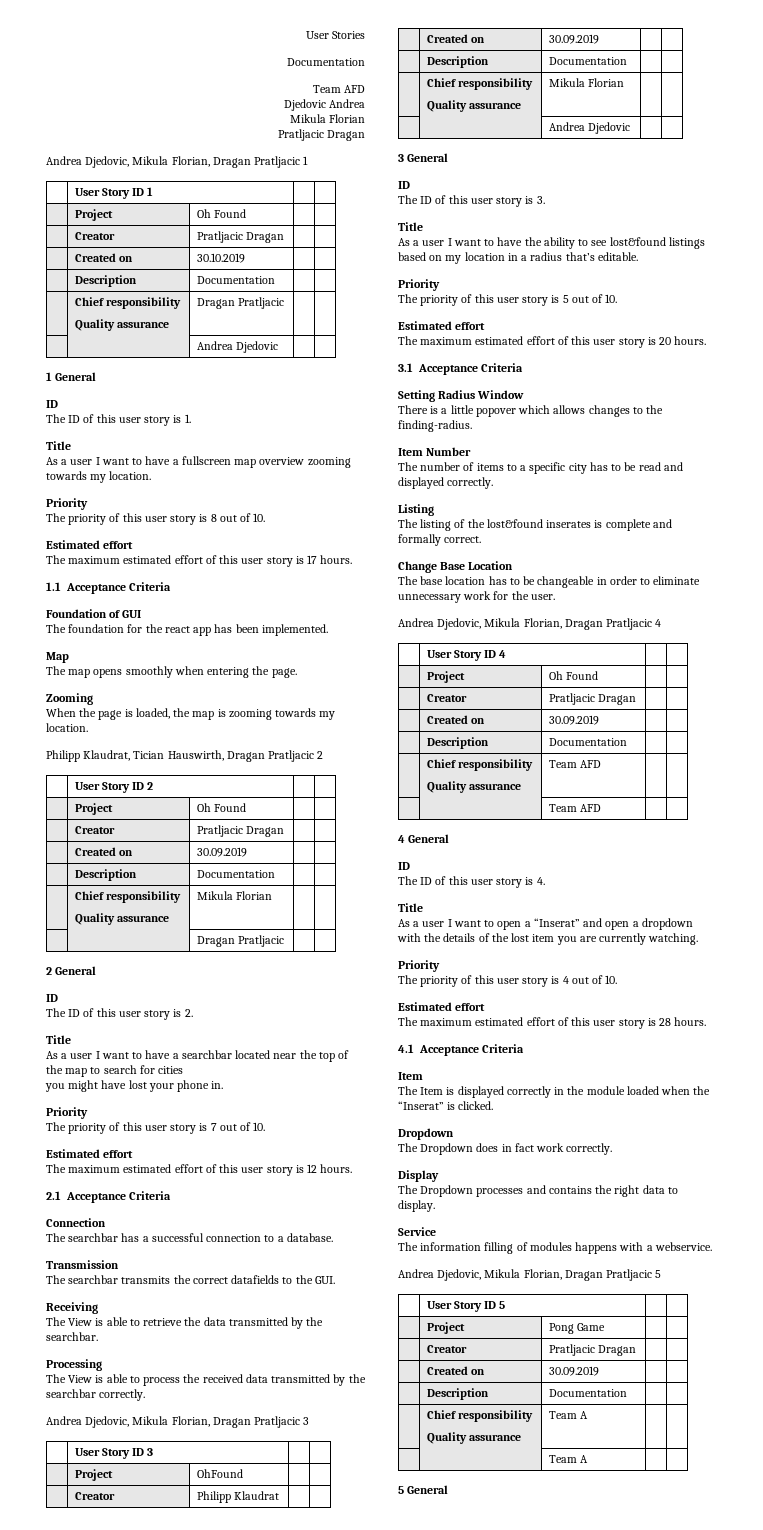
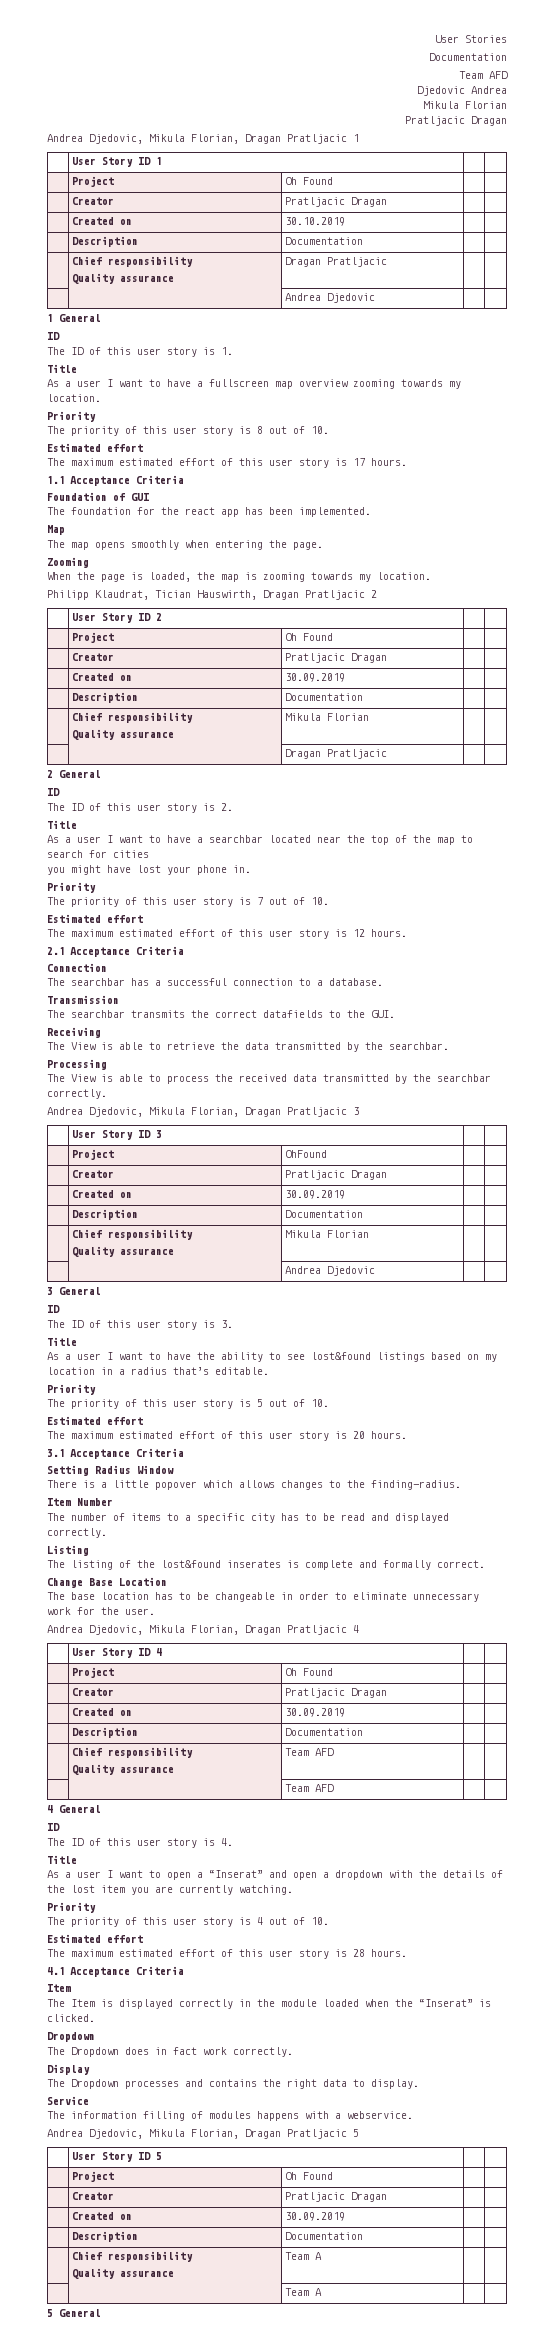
[196,1491,279,1503] Philipp Klaudrat -> [285,1170,388,1180] Pratljacic Dragan
[548,1323,605,1334] Pong Game -> [285,2172,334,2180] Oh Found

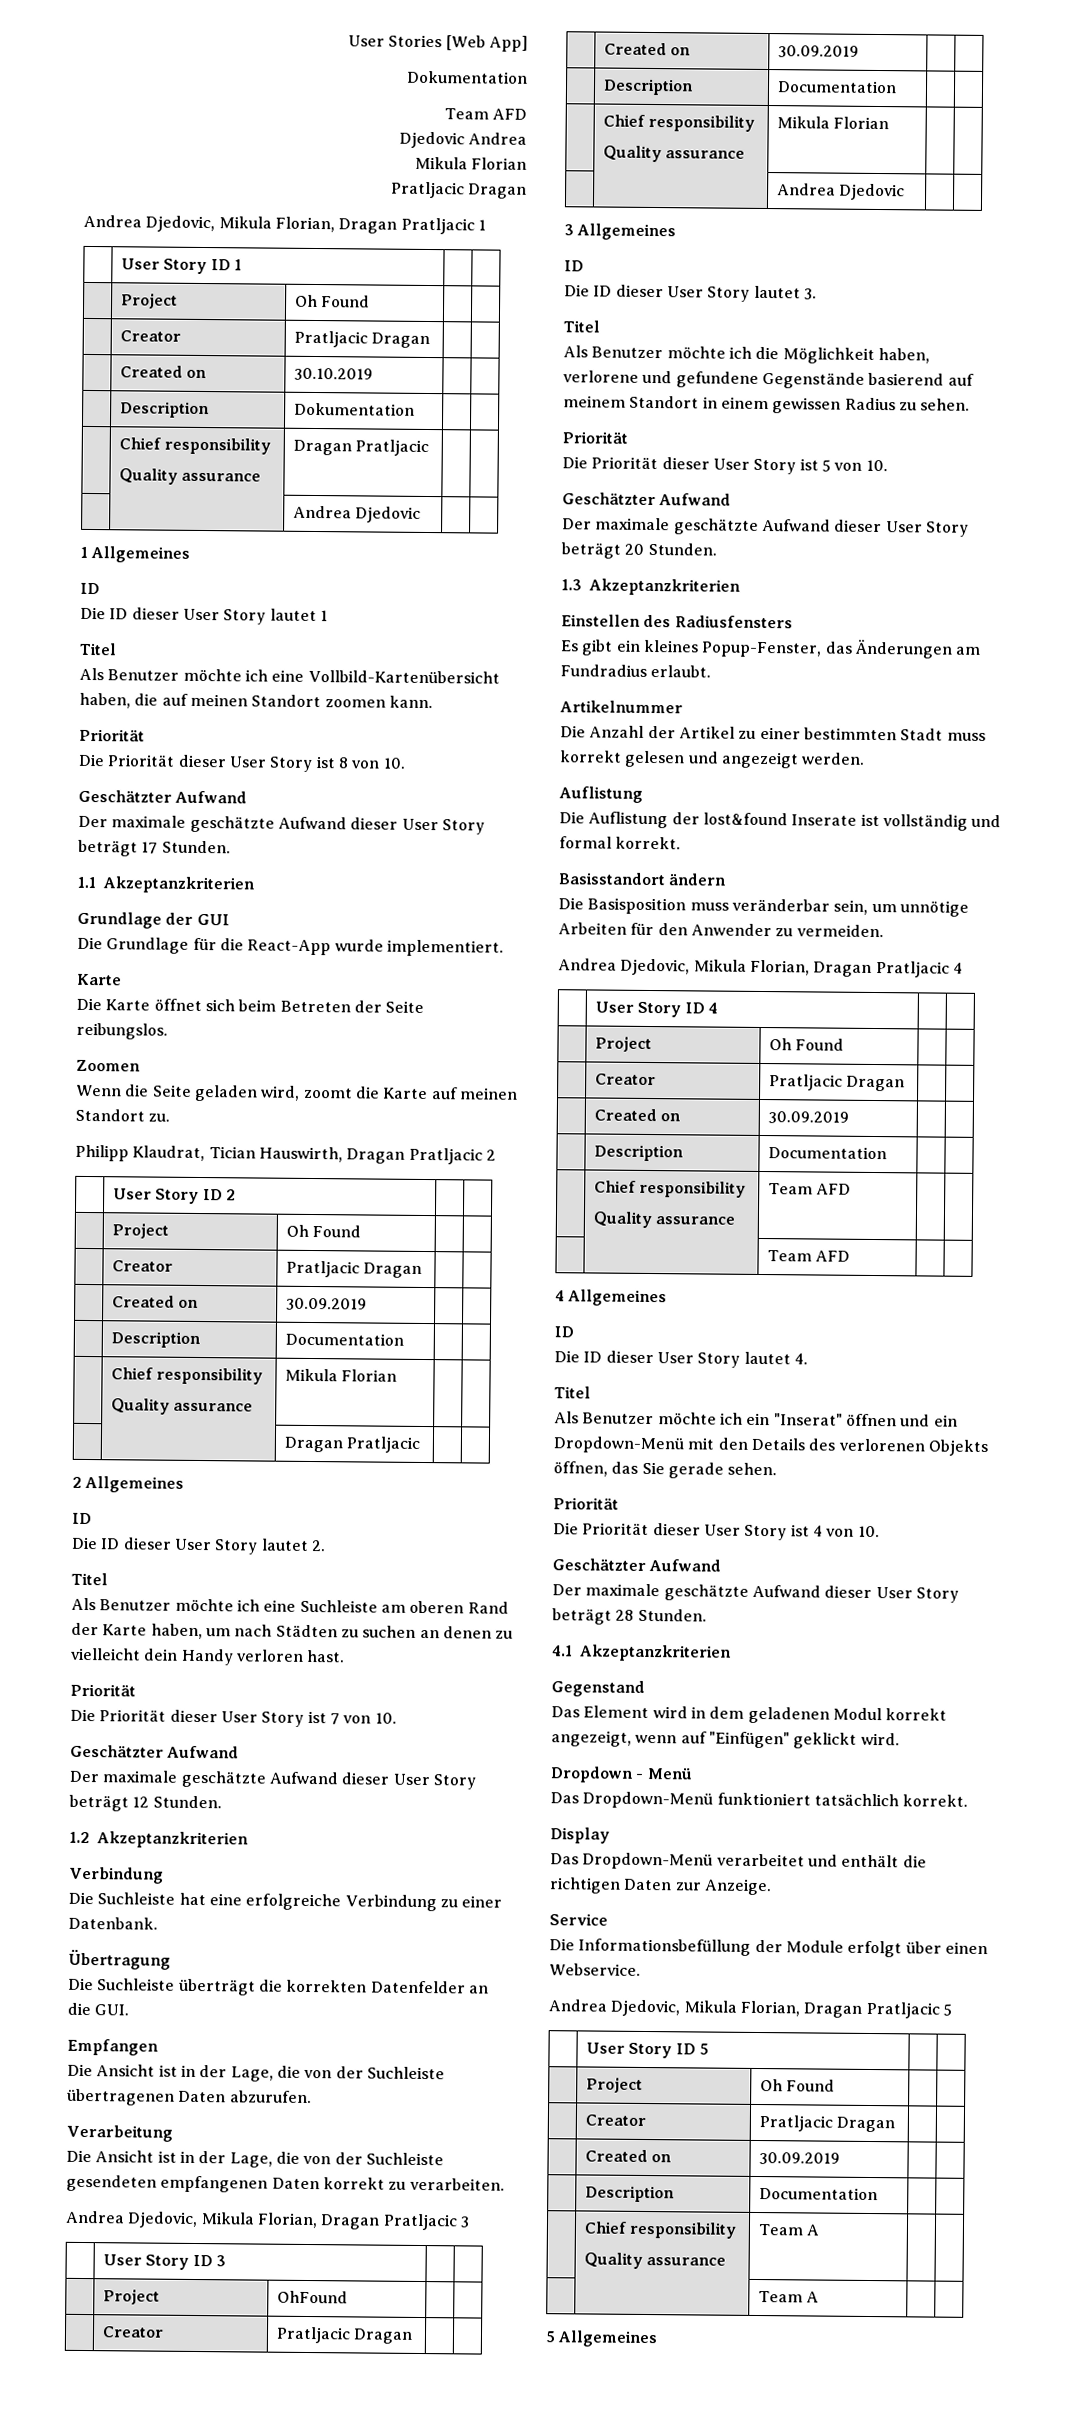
[429,53,507,61] // Documentation -> [445,35,528,52] [407,70,528,84] [Web App] // Dokumentation
[285,237,364,245] Documentation -> [294,402,416,416] Dokumentation
[59,314,101,322] [47,332,60,340] [47,347,233,357] [47,364,77,373] [47,379,461,389] [47,394,101,402] [47,411,96,422] [47,426,329,436] [47,443,143,452] [47,458,407,468] [47,475,184,486] [47,492,149,501] [47,507,371,517] [47,525,65,535] [47,540,323,550] [47,557,89,568] [47,572,431,582] General // ID // The ID of this user story is 1. // Title // As a user I want to have a fullscreen map overview zooming towards my location. // Priority // The priority of this user story is 8 out of 10. // Estimated effort // The maximum estimated effort of this user story is 17 hours. // 1.1 Acceptance Criteria // Foundation of GUI // The foundation for the react app has been implemented. // Map // The map opens smoothly when entering the page. // Zooming // When the page is loaded, the map is zooming towards my location. -> [91,546,191,563] [80,582,100,595] [80,606,328,625] [79,642,117,656] [79,667,500,684] [79,692,433,709] [79,728,145,742] [78,753,406,772] [78,789,248,804] [78,815,485,835] [78,839,231,857] [77,876,255,894] [77,911,230,929] [77,936,504,957] [76,973,122,986] [76,997,425,1013] [76,1022,168,1040] [76,1059,141,1072] [76,1084,518,1102] [75,1108,171,1122] Allgemeines // ID // Die ID dieser User Story lautet 1 // Titel // Als Benutzer möchte ich eine Vollbild-Kartenübersicht haben, die auf meinen Standort zoomen kann. // Priorität // Die Priorität dieser User Story ist 8 von 10. // Geschätzter Aufwand // Der maximale geschätzte Aufwand dieser User Story beträgt 17 Stunden. // 1.1 Akzeptanzkriterien // Grundlage der GUI // Die Grundlage für die React-App wurde implementiert. // Karte // Die Karte öffnet sich beim Betreten der Seite reibungslos. // Zoomen // Wenn die Seite geladen wird, zoomt die Karte auf meinen Standort zu.
[59,770,101,778] [47,788,60,796] [47,803,233,813] [47,820,77,829] [47,835,473,845] [47,850,149,858] [47,865,251,875] [47,882,96,893] [47,897,329,907] [47,914,143,923] [47,929,407,939] [47,946,184,957] [47,963,107,972] [47,978,383,986] [47,995,119,1004] [47,1010,395,1018] [47,1027,101,1038] [47,1042,449,1052] [47,1059,107,1070] [47,1074,491,1084] [47,1089,107,1099] General // ID // The ID of this user story is 2. // Title // As a user I want to have a searchbar located near the top of the map to search for cities // you might have lost your phone in. // Priority // The priority of this user story is 7 out of 10. // Estimated effort // The maximum estimated effort of this user story is 12 hours. // 2.1 Acceptance Criteria // Connection // The searchbar has a successful connection to a database. // Transmission // The searchbar transmits the correct datafields to the GUI. // Receiving // The View is able to retrieve the data transmitted by the searchbar. // Processing // The View is able to process the received data transmitted by the searchbar correctly. -> [85,1475,185,1493] [72,1512,92,1525] [71,1536,326,1555] [71,1572,108,1586] [71,1597,509,1614] [71,1622,514,1640] [70,1647,346,1666] [70,1683,136,1697] [70,1708,397,1727] [70,1744,240,1759] [69,1770,476,1790] [69,1794,222,1812] [69,1831,249,1849] [69,1866,164,1884] [68,1891,503,1912] [68,1916,158,1930] [68,1949,171,1970] [68,1977,489,1996] [67,2002,130,2016] [67,2038,159,2056] [67,2063,445,2082] [66,2088,312,2106] [66,2124,173,2142] [66,2149,444,2168] [66,2174,505,2193] Allgemeines // ID // Die ID dieser User Story lautet 2. // Titel // Als Benutzer möchte ich eine Suchleiste am oberen Rand der Karte haben, um nach Städten zu suchen an denen zu vielleicht dein Handy verloren hast. // Priorität // Die Priorität dieser User Story ist 7 von 10. // Geschätzter Aufwand // Der maximale geschätzte Aufwand dieser User Story beträgt 12 Stunden. // 1.2 Akzeptanzkriterien // Verbindung // Die Suchleiste hat eine erfolgreiche Verbindung zu einer Datenbank. // Übertragung // Die Suchleiste überträgt die korrekten Datenfelder an die GUI. // Empfangen // Die Ansicht ist in der Lage, die von der Suchleiste übertragenen Daten abzurufen. // Verarbeitung // Die Ansicht ist in der Lage, die von der Suchleiste gesendeten empfangenen Daten korrekt zu verarbeiten.
[59,1287,101,1295] [47,1305,60,1313] [47,1320,233,1330] [47,1337,77,1346] [47,1352,497,1362] [47,1367,269,1375] [47,1384,96,1395] [47,1399,329,1409] [47,1416,143,1425] [47,1431,407,1441] [47,1448,184,1459] [47,1465,174,1476] [47,1480,461,1490] [47,1498,113,1506] [47,1513,449,1523] [47,1528,107,1538] [47,1545,89,1556] [47,1560,485,1570] [47,1577,167,1588] [47,1592,479,1602] [47,1607,155,1615] General // ID // The ID of this user story is 3. // Title // As a user I want to have the ability to see lost&found listings based on my location in a radius that’s editable. // Priority // The priority of this user story is 5 out of 10. // Estimated effort // The maximum estimated effort of this user story is 20 hours. // 3.1 Acceptance Criteria // Setting Radius Window // There is a little popover which allows changes to the finding-radius. // Item Number // The number of items to a specific city has to be read and displayed correctly. // Listing // The listing of the lost&found inserates is complete and formally correct. // Change Base Location // The base location has to be changeable in order to eliminate unnecessary work for the user. -> [577,223,677,241] [564,260,584,272] [564,284,817,302] [563,320,600,333] [563,345,930,364] [563,370,974,389] [563,395,971,414] [562,431,628,444] [562,456,888,475] [562,492,732,506] [562,517,969,537] [561,542,717,559] [561,578,741,596] [561,614,793,629] [560,638,982,659] [560,664,712,678] [560,700,683,714] [560,725,986,741] [559,750,866,769] [559,786,643,803] [559,811,1002,831] [559,836,682,850] [558,872,728,886] [558,897,969,917] [558,922,884,938] Allgemeines // ID // Die ID dieser User Story lautet 3. // Titel // Als Benutzer möchte ich die Möglichkeit haben, verlorene und gefundene Gegenstände basierend auf meinem Standort in einem gewissen Radius zu sehen. // Priorität // Die Priorität dieser User Story ist 5 von 10. // Geschätzter Aufwand // Der maximale geschätzte Aufwand dieser User Story beträgt 20 Stunden. // 1.3 Akzeptanzkriterien // Einstellen des Radiusfensters // Es gibt ein kleines Popup-Fenster, das Änderungen am Fundradius erlaubt. // Artikelnummer // Die Anzahl der Artikel zu einer bestimmten Stadt muss korrekt gelesen und angezeigt werden. // Auflistung // Die Auflistung der lost&found Inserate ist vollständig und formal korrekt. // Basisstandort ändern // Die Basisposition muss veränderbar sein, um unnötige Arbeiten für den Anwender zu vermeiden.
[59,1805,101,1813] [47,1823,60,1831] [47,1838,233,1848] [47,1855,77,1864] [47,1870,503,1880] [47,1885,293,1895] [47,1902,96,1913] [47,1917,329,1927] [47,1934,143,1943] [47,1949,407,1959] [47,1966,184,1977] [47,1984,71,1992] [47,1999,491,2009] [47,2014,95,2022] [47,2032,95,2042] [47,2047,293,2057] [47,2064,90,2075] [47,2079,419,2089] [47,2096,89,2105] [47,2111,413,2121] General // ID // The ID of this user story is 4. // Title // As a user I want to open a “Inserat” and open a dropdown with the details of the lost item you are currently watching. // Priority // The priority of this user story is 4 out of 10. // Estimated effort // The maximum estimated effort of this user story is 28 hours. // 4.1 Acceptance Criteria // Item // The Item is displayed correctly in the module loaded when the “Inserat” is clicked. // Dropdown // The Dropdown does in fact work correctly. // Display // The Dropdown processes and contains the right data to display. // Service // The information filling of modules happens with a webservice. -> [568,1289,668,1307] [554,1326,574,1338] [554,1350,808,1368] [554,1386,591,1399] [554,1411,958,1427] [553,1436,988,1457] [553,1461,778,1479] [553,1497,619,1510] [553,1522,880,1541] [552,1558,722,1572] [552,1583,959,1603] [552,1608,707,1625] [552,1644,732,1662] [551,1680,645,1697] [551,1705,948,1724] [551,1730,900,1749] [550,1766,693,1783] [550,1791,969,1809] [550,1827,610,1844] [550,1852,927,1870] [549,1877,772,1896] [549,1913,608,1926] [549,1938,988,1958] [549,1963,641,1976] Allgemeines // ID // Die ID dieser User Story lautet 4. // Titel // Als Benutzer möchte ich ein "Inserat" öffnen und ein Dropdown-Menü mit den Details des verlorenen Objekts öffnen, das Sie gerade sehen. // Priorität // Die Priorität dieser User Story ist 4 von 10. // Geschätzter Aufwand // Der maximale geschätzte Aufwand dieser User Story beträgt 28 Stunden. // 4.1 Akzeptanzkriterien // Gegenstand // Das Element wird in dem geladenen Modul korrekt angezeigt, wenn auf "Einfügen" geklickt wird. // Dropdown - Menü // Das Dropdown-Menü funktioniert tatsächlich korrekt. // Display // Das Dropdown-Menü verarbeitet und enthält die richtigen Daten zur Anzeige. // Service // Die Informationsbefüllung der Module erfolgt über einen Webservice.
[59,2309,101,2317] General -> [558,2330,659,2348] Allgemeines

